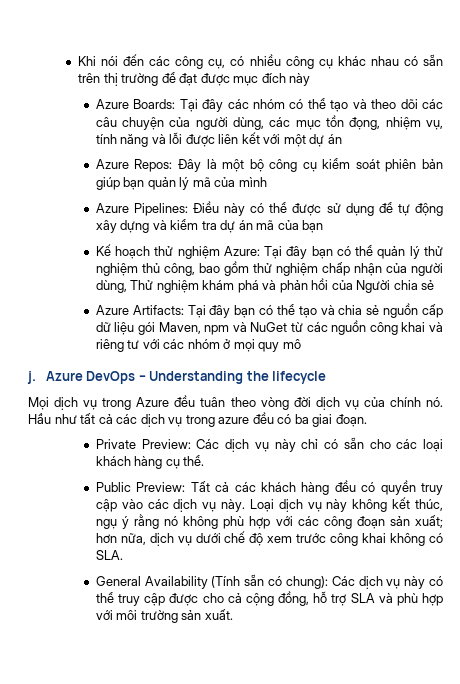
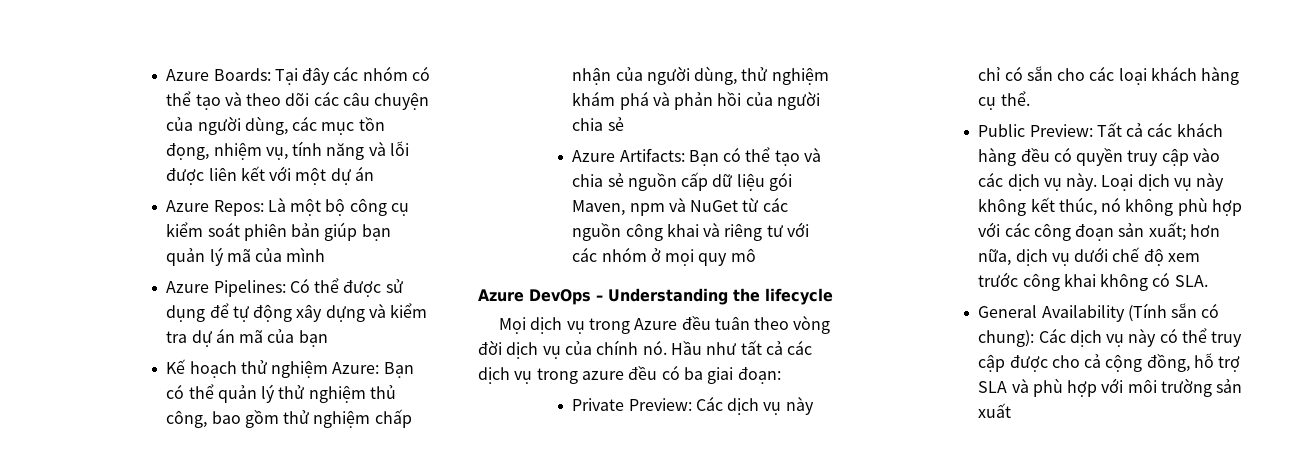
[77,54,444,69] [77,72,311,86] Khi nói đến các công cụ, có nhiều công cụ khác nhau có sẵn trên thị trường để đạt được mục đích này // -> (166, 75) none
[177,159,217,172] Đây là -> [267,197,286,212] Là
[193,201,265,216] Điều này có -> [289,278,310,293] Có
[264,246,333,259] Tại đây bạn -> [383,362,414,378] Bạn
[130,280,154,290] Thử -> [741,67,768,81] thử
[356,280,391,293] Người -> [777,91,821,110] người
[187,305,256,318] Tại đây bạn -> [688,150,719,166] Bạn
[27,371,36,384] j. -> (756, 255) none
[335,414,367,427] đoạn. -> [737,367,781,384] đoạn:
[95,514,160,529] ngụ ý rằng -> (1097, 206) none
[204,609,233,620] xuất. -> [978,403,1012,418] xuất

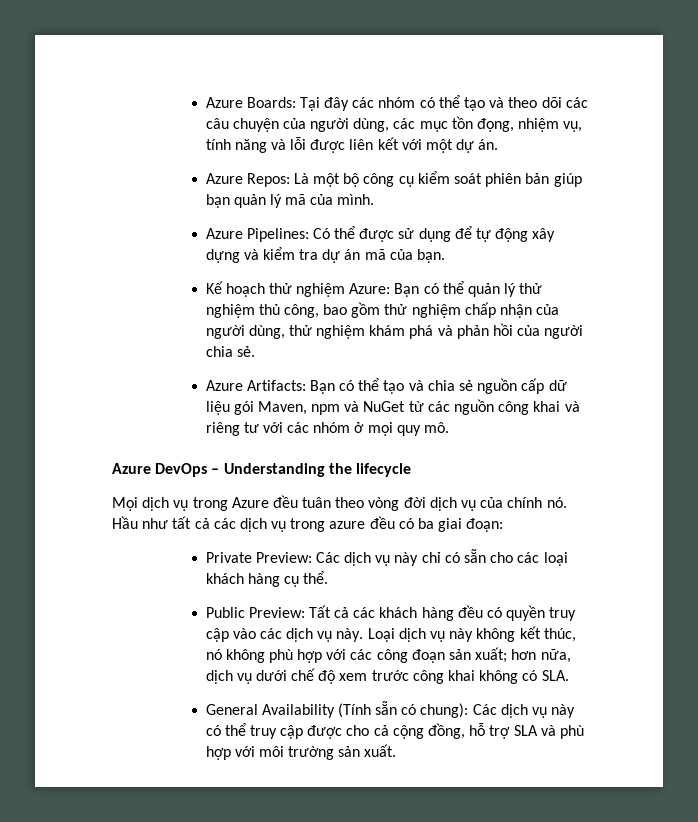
[355,166,375,181] án -> [478,139,499,150] án.
[286,247,326,262] mình -> [337,194,375,205] mình.
[298,330,328,347] bạn -> [417,249,446,263] bạn.
[607,117,624,131] sẻ -> [236,346,255,357] sẻ.
[730,248,756,262] mô -> [424,422,450,433] mô.
[978,403,1012,418] xuất -> [364,744,397,757] xuất.

